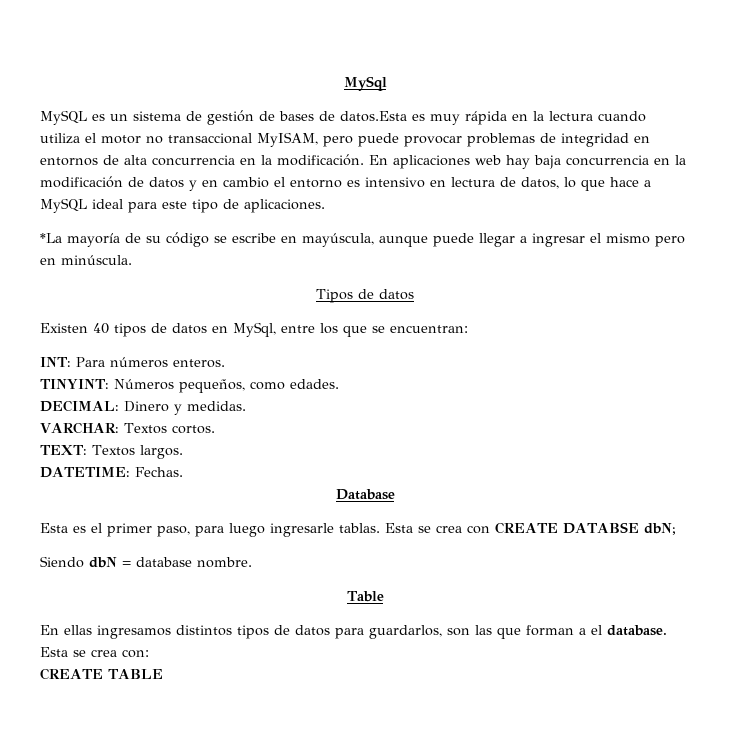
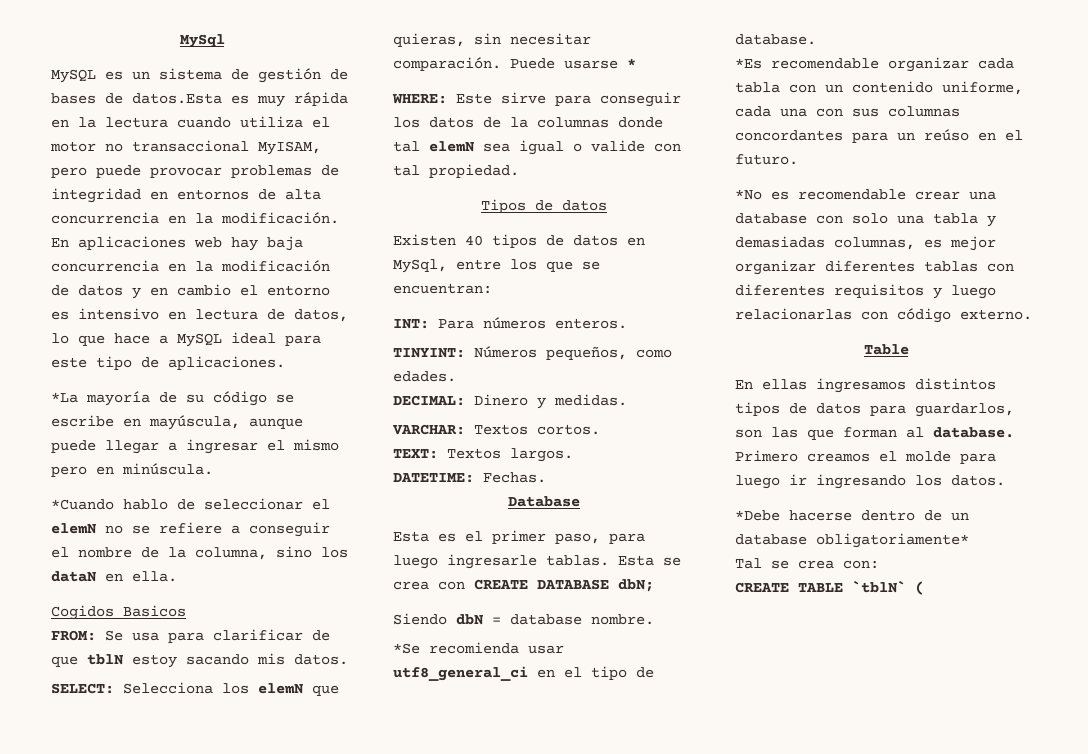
(132, 260) none -> [51,498,330,510] [51,522,330,537] [51,546,348,560] [51,571,177,582] [51,605,186,620] [51,629,330,643] [51,653,348,668] [51,682,339,696] [393,33,591,47] [393,57,636,71] [392,92,681,107] [393,117,663,128] [393,140,681,155] [393,164,519,178] // *Cuando hablo de seleccionar el elemN no se refiere a conseguir el nombre de la columna, sino los dataN en ella. // Cogidos Basicos // FROM: Se usa para clarificar de que tblN estoy sacando mis datos. // SELECT: Selecciona los elemN que quieras, sin necesitar comparación. Puede usarse * // WHERE: Este sirve para conseguir los datos de la columnas donde tal elemN sea igual o valide con tal propiedad.
[562,522,639,534] DATABSE -> [537,579,609,590] DATABASE
(252, 562) none -> [393,642,564,654] [393,666,654,681] [735,34,816,45] [735,57,1014,72] [735,81,1023,95] [735,106,960,117] [735,129,1023,143] [735,154,798,165] [735,189,996,200] [735,213,996,227] [735,236,996,251] [735,260,1014,275] [735,284,996,299] [735,308,1032,323] // *Se recomienda usar utf8_general_ci en el tipo de database. // *Es recomendable organizar cada tabla con un contenido uniforme, cada una con sus columnas concordantes para un reúso en el futuro. // *No es recomendable crear una database con solo una tabla y demasiadas columnas, es mejor organizar diferentes tablas con diferentes requisitos y luego relacionarlas con código externo.
[579,625,667,636] [40,647,68,657] a el database. Esta -> [906,427,1014,438] [735,450,996,464] [735,474,1005,489] [735,510,969,521] [735,533,969,548] [735,558,762,569] al database. Primero creamos el molde para luego ir ingresando los datos. // *Debe hacerse dentro de un database obligatoriamente* // Tal
(163, 674) none -> [852,580,924,595] `tblN` (

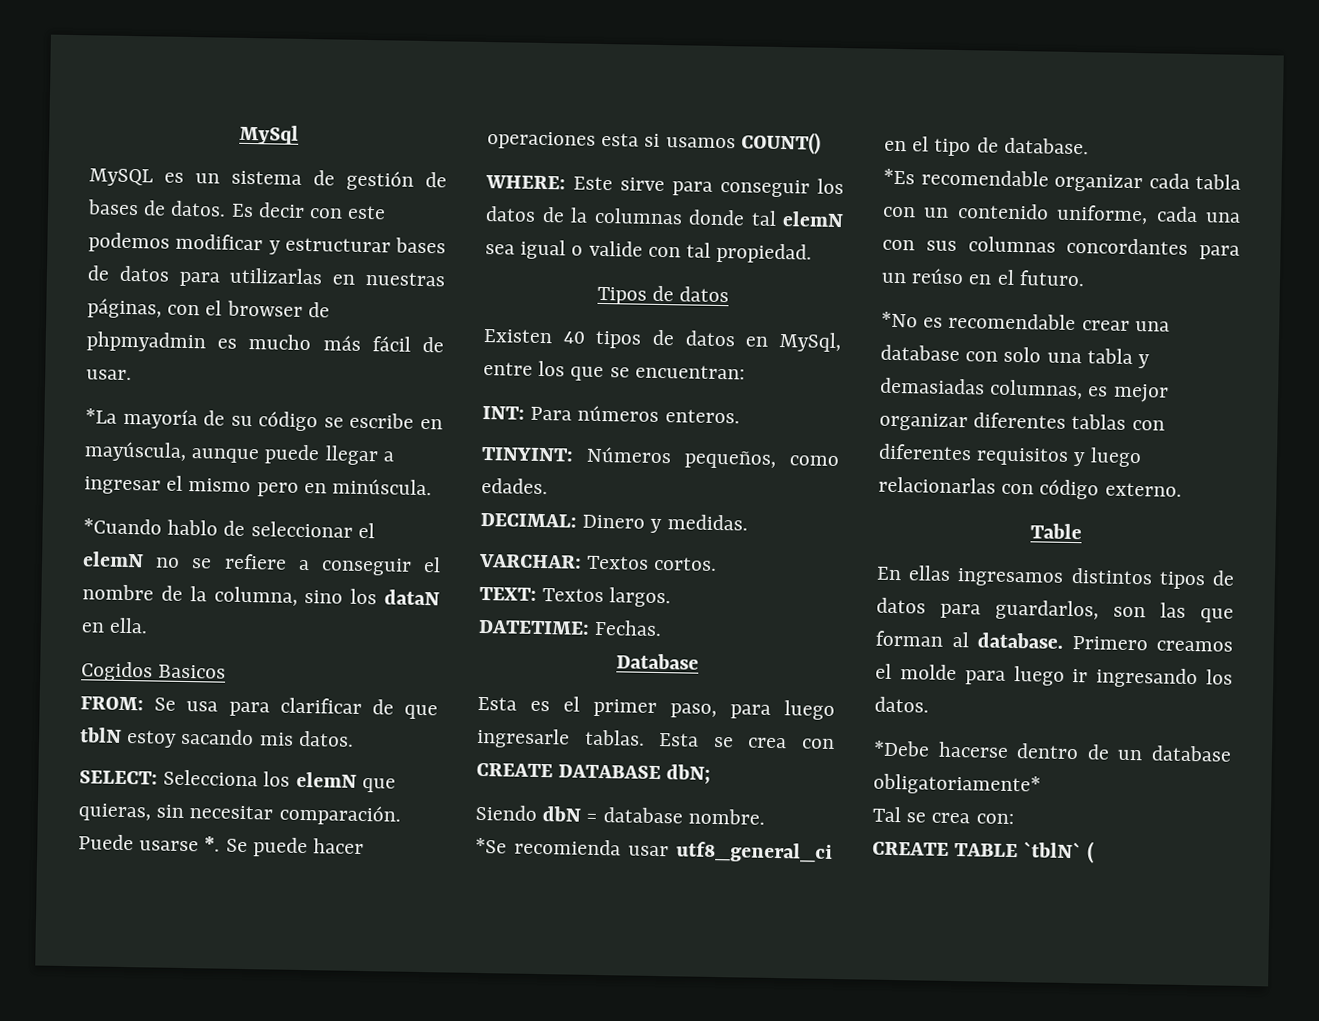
[132,92,348,107] [51,116,330,128] [50,140,321,155] [51,165,339,178] [51,188,321,203] [51,212,339,224] [51,236,303,251] [51,260,330,272] [51,284,330,299] [51,308,348,322] [51,332,321,347] [51,356,285,370] datos.Esta es muy rápida en la lectura cuando utiliza el motor no transaccional MyISAM, pero puede provocar problemas de integridad en entornos de alta concurrencia en la modificación. En aplicaciones web hay baja concurrencia en la modificación de datos y en cambio el entorno es intensivo en lectura de datos, lo que hace a MySQL ideal para este tipo de aplicaciones. -> [170,200,387,220] [88,232,446,255] [87,265,446,287] [87,298,330,319] [86,331,444,353] [86,369,132,381] datos. Es decir con este podemos modificar y estructurar bases de datos para utilizarlas en nuestras páginas, con el browser de phpmyadmin es mucho más fácil de usar.
[627,58,636,68] * -> [204,836,365,858] [487,131,821,155] *. Se puede hacer operaciones esta si usamos COUNT()

